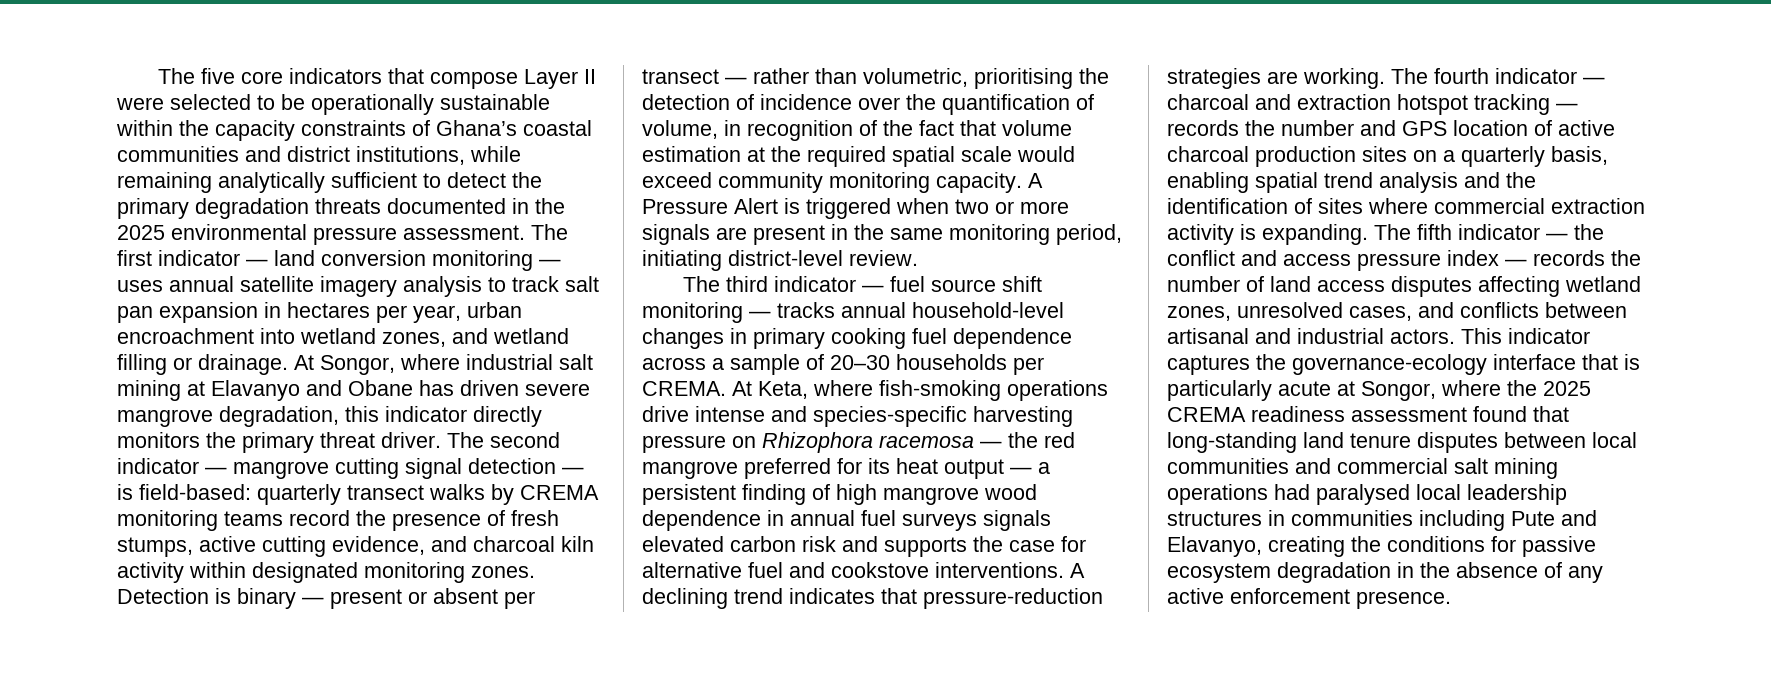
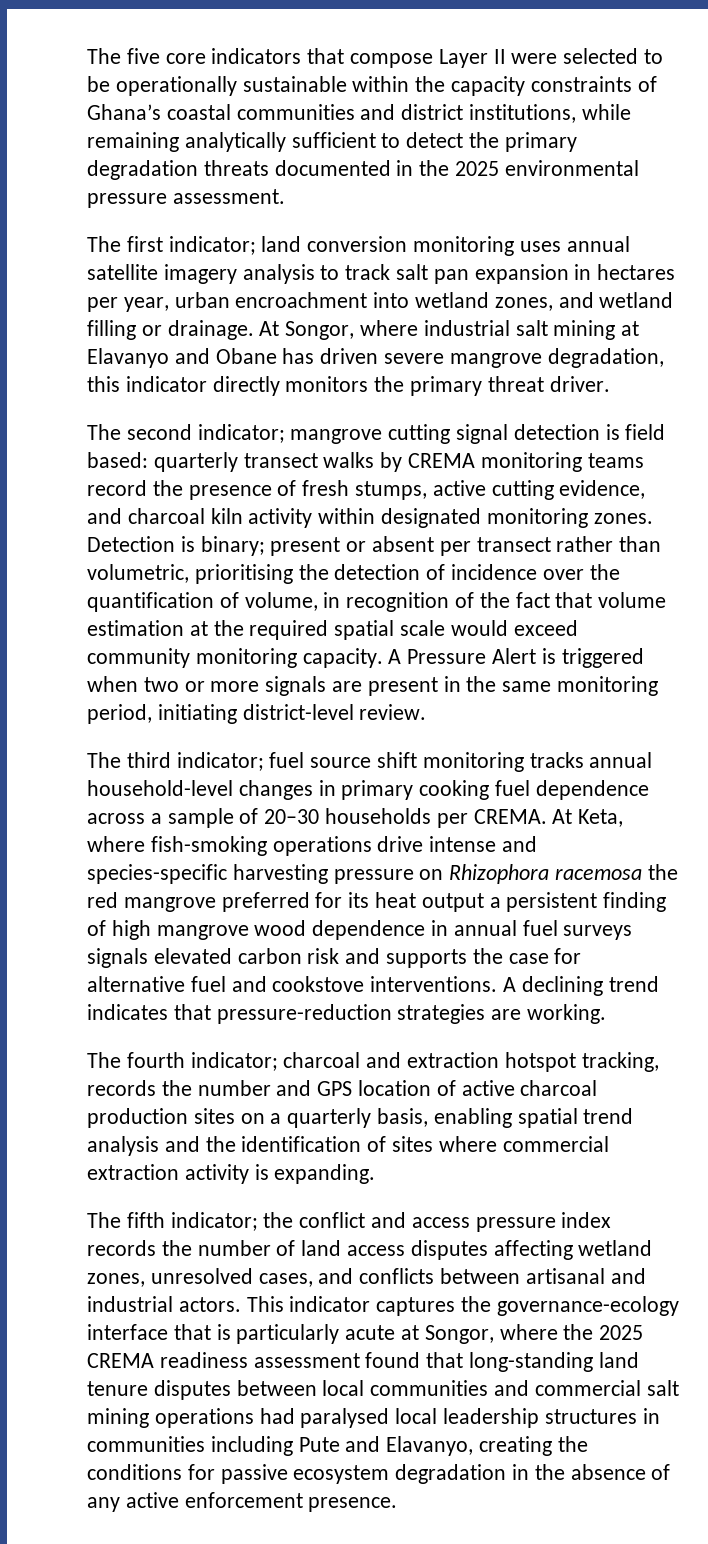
(525, 232) none -> (285, 196) //
[158,250,268,266] indicator — -> [168,236,256,255] indicator;
[539,259,561,266] — -> (515, 246) none
(441, 440) none -> (610, 384) //
[117,458,227,474] indicator — -> [197,424,285,443] indicator;
[562,467,584,474] [117,484,251,500] — is field-based: -> [605,424,666,440] [87,452,148,468] is field based:
[237,588,324,609] binary — -> [200,536,265,556] binary;
[725,77,747,84] — -> (551, 544) none
[773,276,884,292] indicator — -> [176,752,264,771] indicator;
[749,311,771,318] — -> (524, 762) none
[980,441,1002,448] — -> (643, 874) none
[1010,467,1032,474] — -> (484, 902) none
(1385, 78) none -> (607, 1014) //
[1495,68,1605,84] indicator — -> [190,1052,278,1071] indicator;
[1474,94,1578,115] tracking — -> [581,1052,659,1072] tracking,
(1368, 234) none -> (376, 1174) //
[1458,224,1568,240] indicator — -> [170,1212,258,1231] indicator;
[1505,259,1527,266] — -> (612, 1220) none

